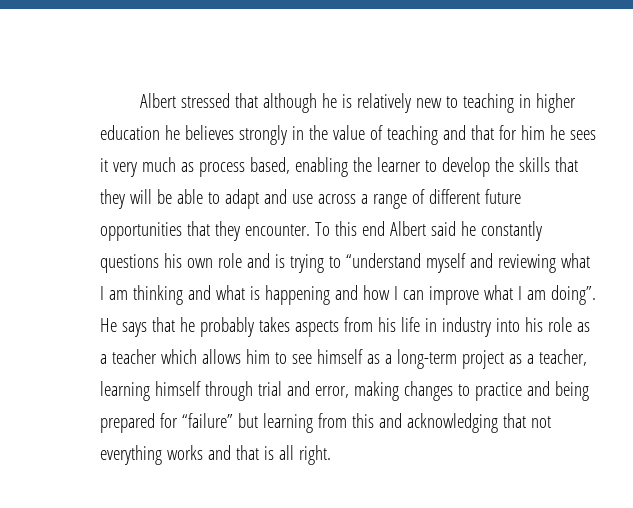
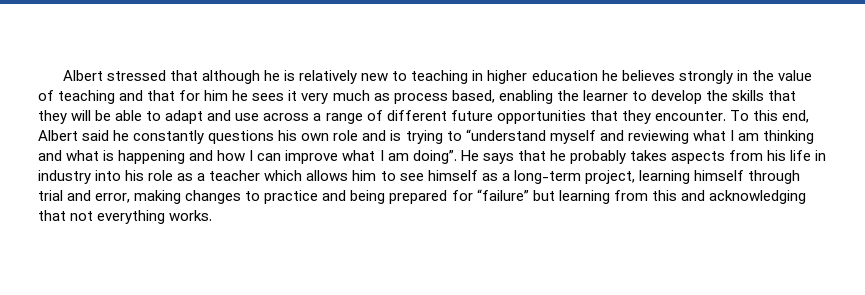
[361,221,385,236] end -> [781,110,809,123] end,
[461,349,587,369] project as a teacher, -> [584,170,635,184] project,
[166,445,331,465] works and that is all right. -> [169,210,213,221] works.

